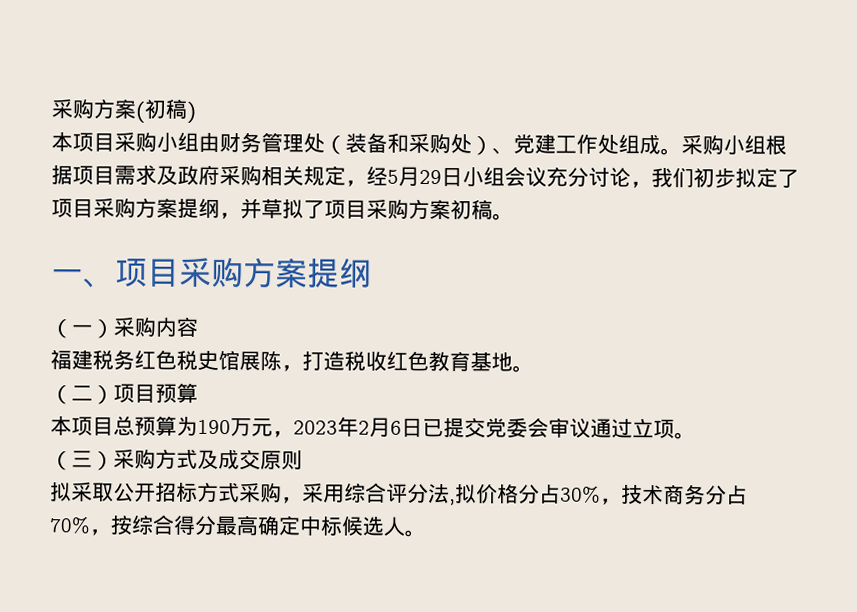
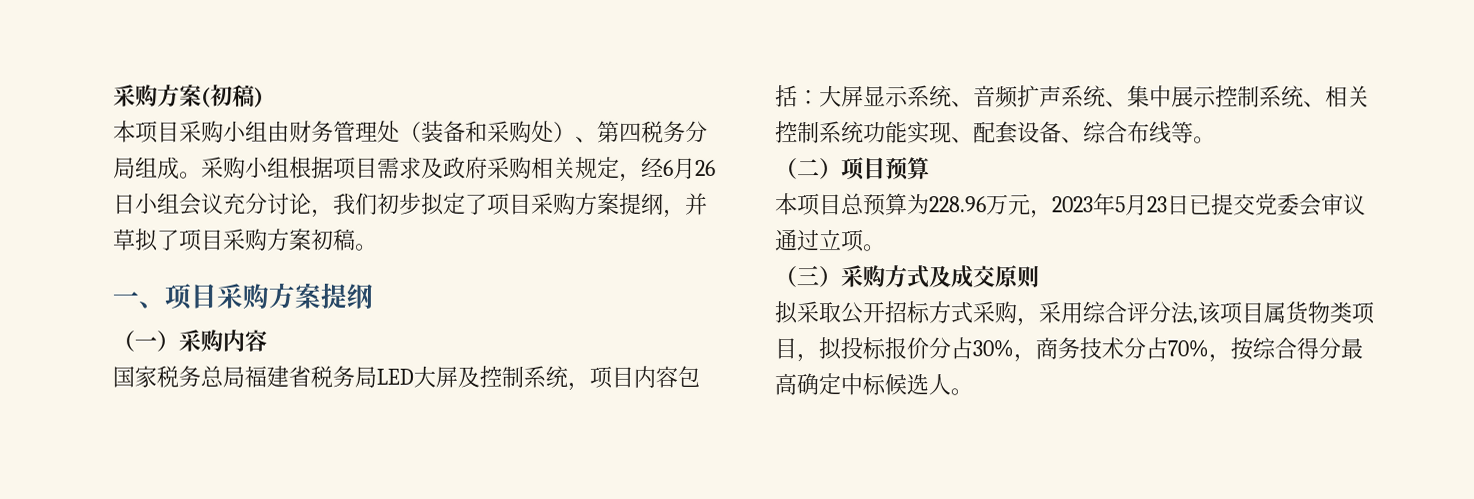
[513,133,619,154] 党建工作处 -> [597,120,708,143] [113,157,136,179] 第四税务分局
[387,166,442,186] 5月29 -> [663,157,716,179] 6月26
[50,349,513,372] 福建税务红色税史馆展陈，打造税收红色教育基地 -> [112,365,700,391] [775,85,1370,109] [775,121,1194,145] 国家税务总局福建省税务局LED大屏及控制系统，项目内容包括：大屏显示系统、音频扩声系统、集中展示控制系统、相关控制系统功能实现、配套设备、综合布线等
[197,419,231,435] 190 -> [929,196,987,213] 228.96
[358,417,402,437] 2月6 -> [1115,194,1168,216] 5月23
[455,483,519,504] 拟价格 -> [1197,301,1375,325] [774,337,929,363] 该项目属货物类项目，拟投标报价
[621,484,706,505] 技术商务 -> [1035,337,1124,360] 商务技术

